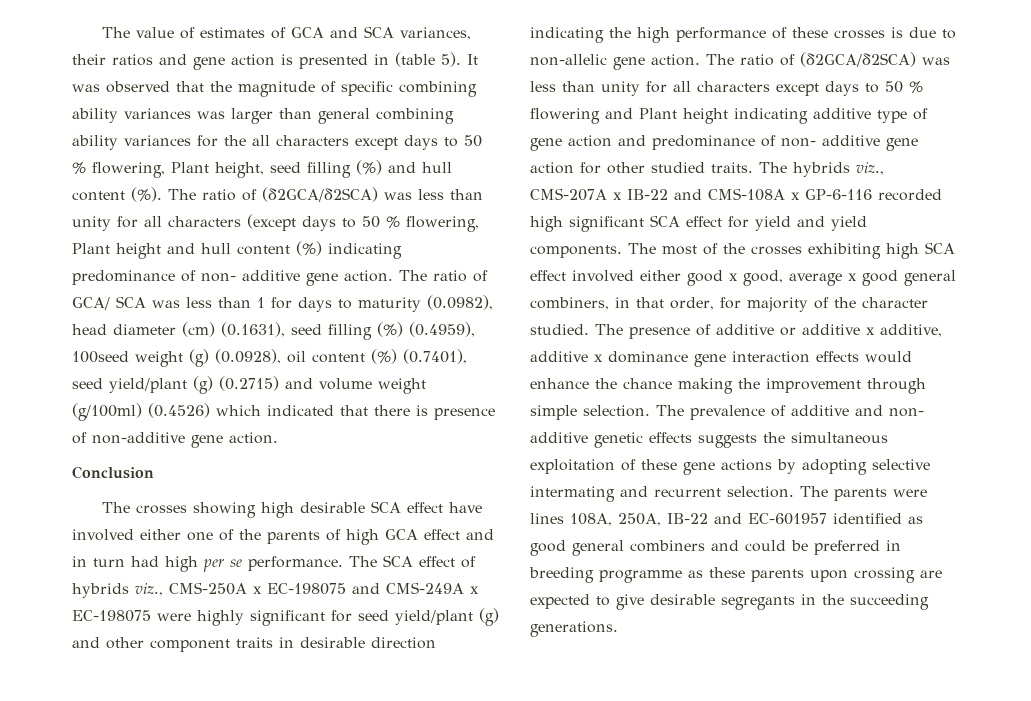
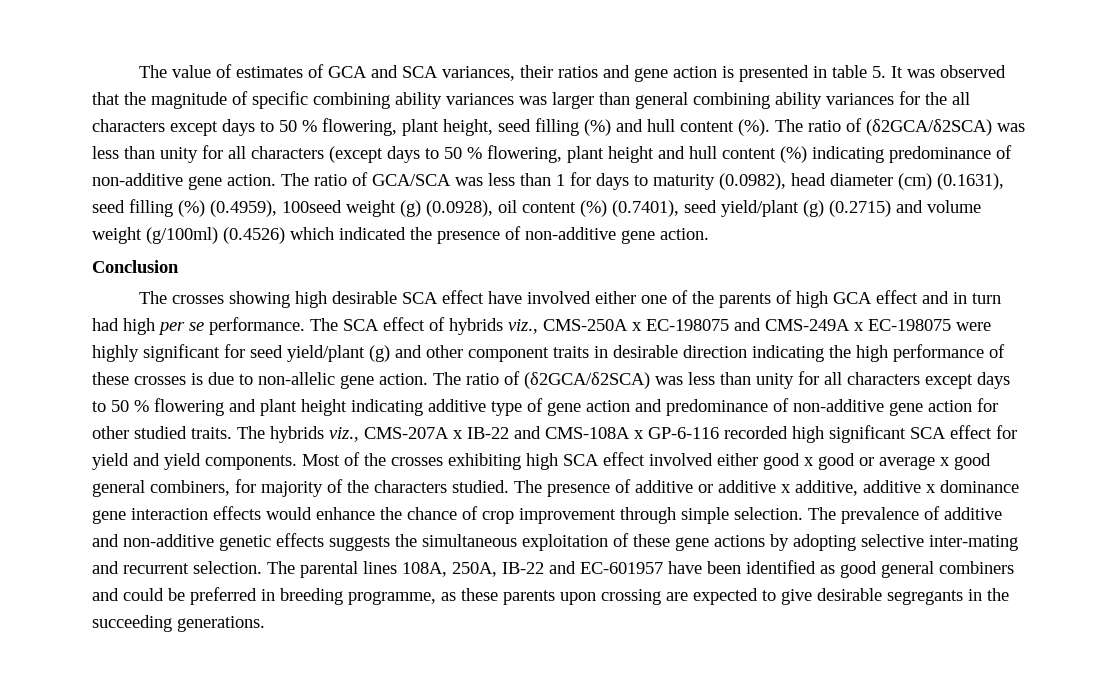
[395,52,461,67] (table 5). -> [831,65,886,78] table 5.
[171,162,209,173] Plant -> [402,119,439,136] plant
[72,243,110,254] Plant -> [567,146,604,163] plant
[201,270,488,286] [72,296,146,310] non- additive gene action. The ratio of GCA/ SCA -> [92,172,451,190] non-additive gene action. The ratio of GCA/SCA
[340,405,428,416] that there is -> [410,227,432,240] the
[639,108,677,119] Plant -> [260,399,297,416] plant
[781,135,880,147] non- additive -> [793,399,884,412] non-additive
[628,243,697,255] The most -> [302,454,340,466] Most
[743,270,783,286] good, -> [818,453,874,470] good or
[615,297,714,310] in that order, -> (230, 488) none
[862,297,928,308] character -> [374,480,447,493] characters
[678,378,760,394] making the -> [462,506,514,524] of crop
[889,408,924,417] [530,432,588,443] non- additive -> [123,534,214,547] non-additive
[530,486,615,502] intermating -> [929,535,1018,551] inter-mating
[834,488,927,501] parents were -> [300,561,358,578] parental
(827, 519) none -> [668,561,741,574] have been
[599,570,682,583] programme -> [348,591,436,605] programme,

